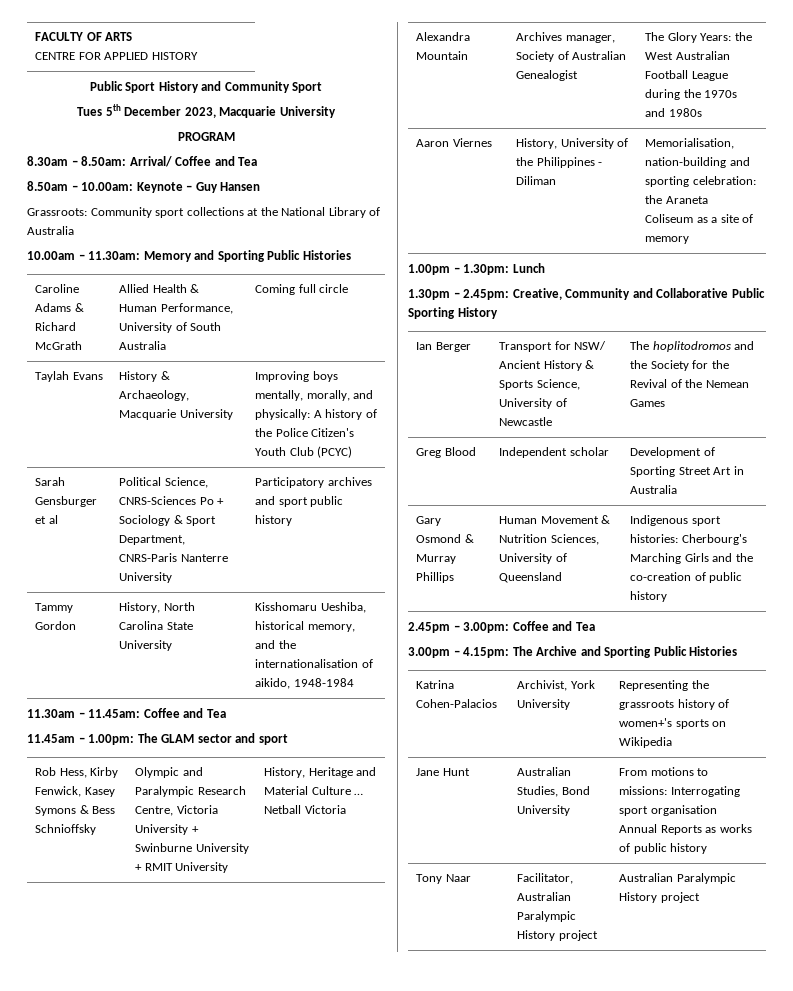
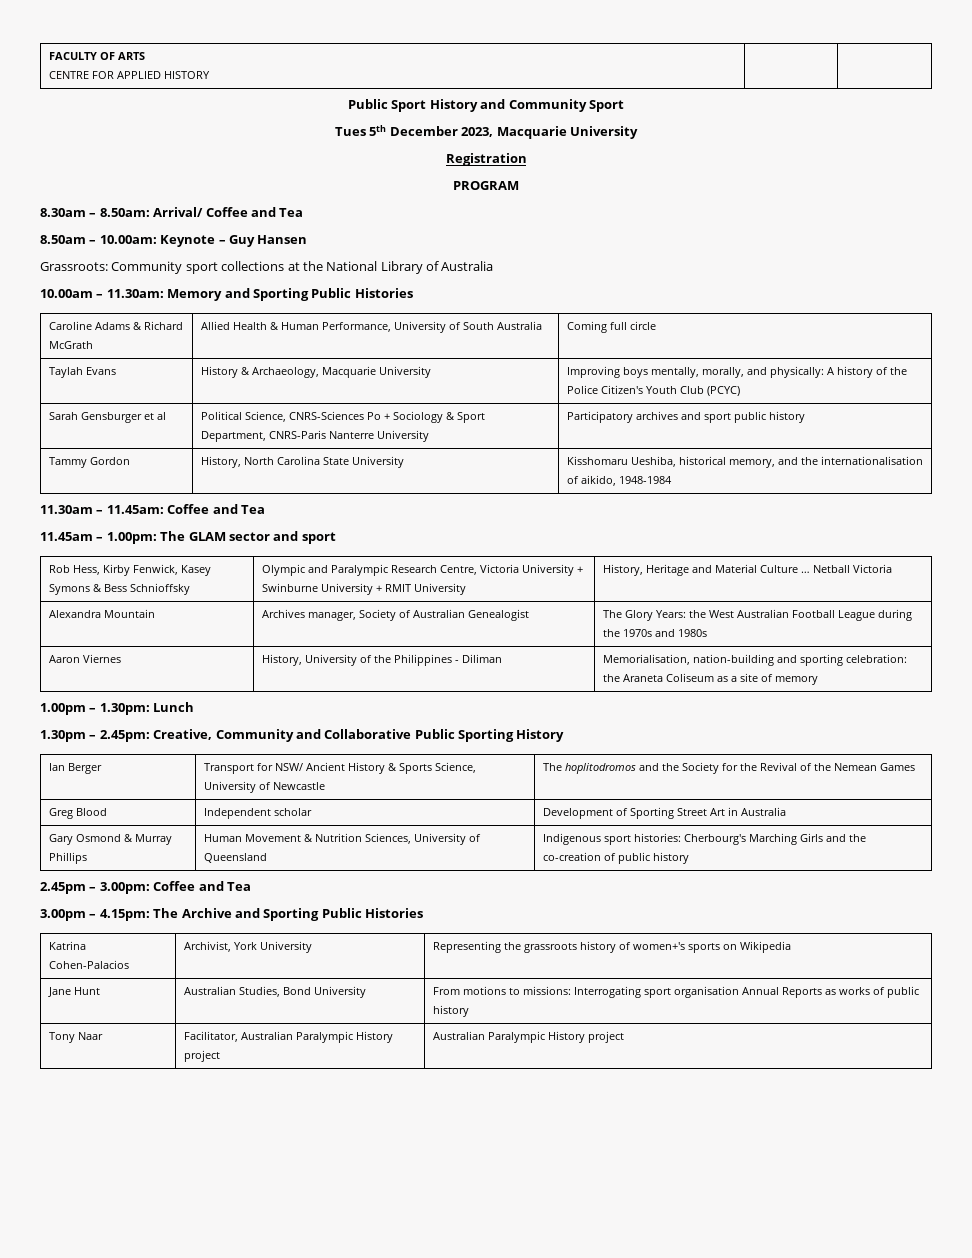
(336, 112) none -> [445,153,527,166] // Registration

